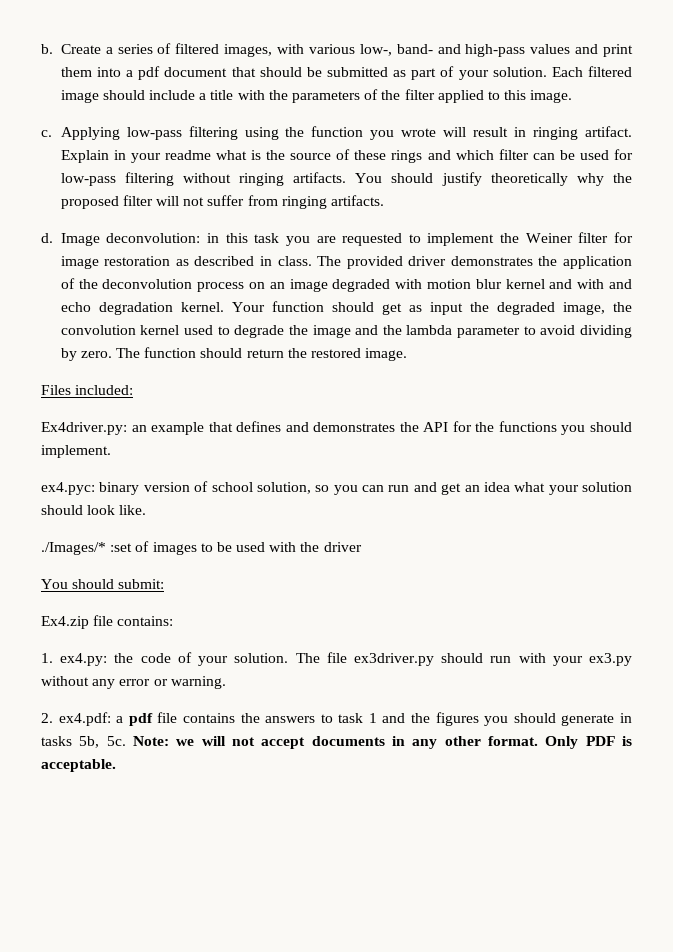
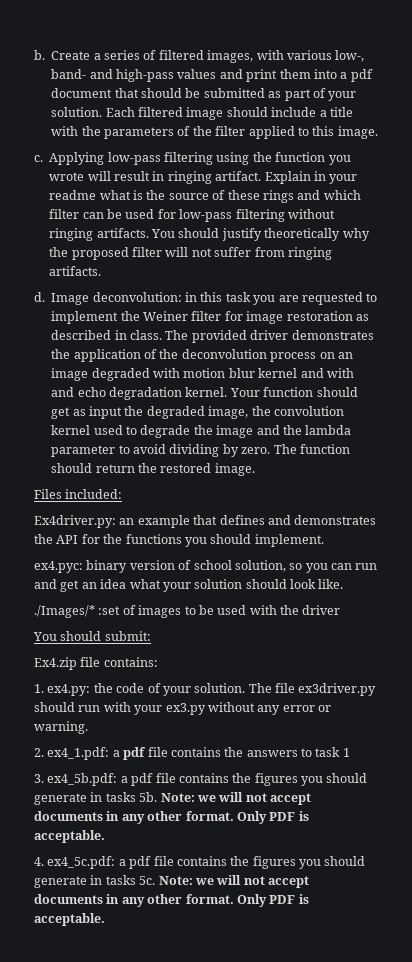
[58,712,111,726] ex4.pdf: -> [47,747,110,760] ex4_1.pdf:
[382,712,632,726] [41,736,100,748] and the figures you should generate in tasks 5b, -> [34,773,368,786] [34,792,311,805] [34,811,309,824] [34,830,105,843] [34,856,366,869] [34,875,136,888] // 3. ex4_5b.pdf: a pdf file contains the figures you should generate in tasks 5b. Note: we will not accept documents in any other format. Only PDF is acceptable. // 4. ex4_5c.pdf: a pdf file contains the figures you should generate in tasks

